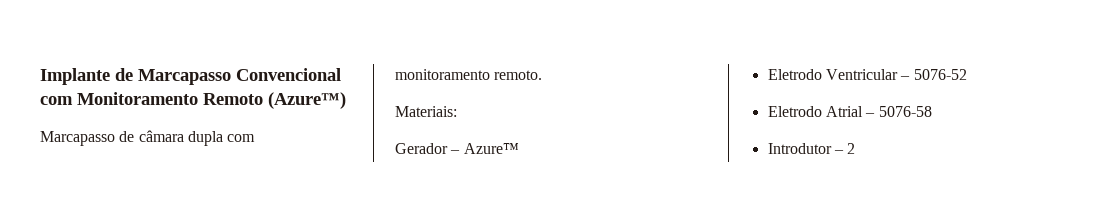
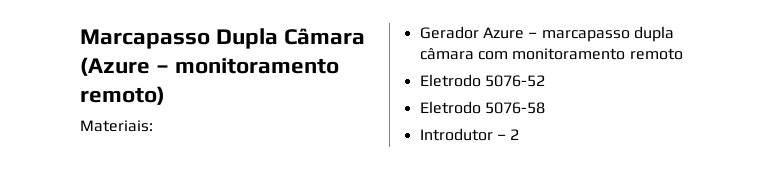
[40,68,341,85] [40,92,346,109] [40,130,256,146] [395,69,543,80] [395,106,457,117] [395,143,519,154] [767,69,911,80] Implante de Marcapasso Convencional com Monitoramento Remoto (Azure™) // Marcapasso de câmara dupla com monitoramento remoto. // Materiais: // Gerador – Azure™ // Eletrodo Ventricular – -> [80,28,366,49] [80,57,340,76] [80,86,165,105] [80,120,153,132] [419,26,674,42] [419,48,683,60] [419,74,481,87] Marcapasso Dupla Câmara (Azure – monitoramento remoto) // Materiais: // Gerador Azure – marcapasso dupla câmara com monitoramento remoto // Eletrodo
[825,106,876,117] Atrial – -> (481, 107) none

